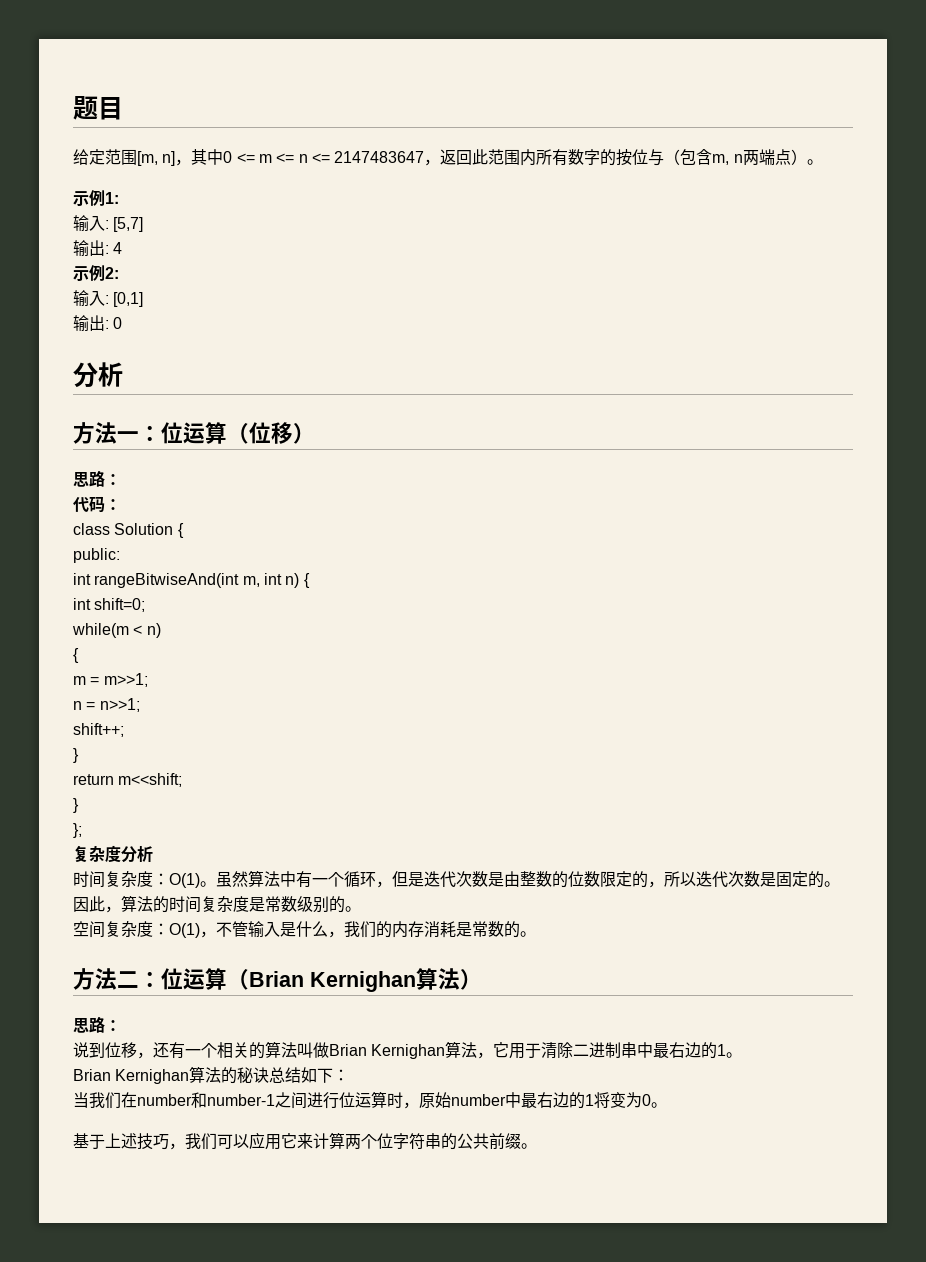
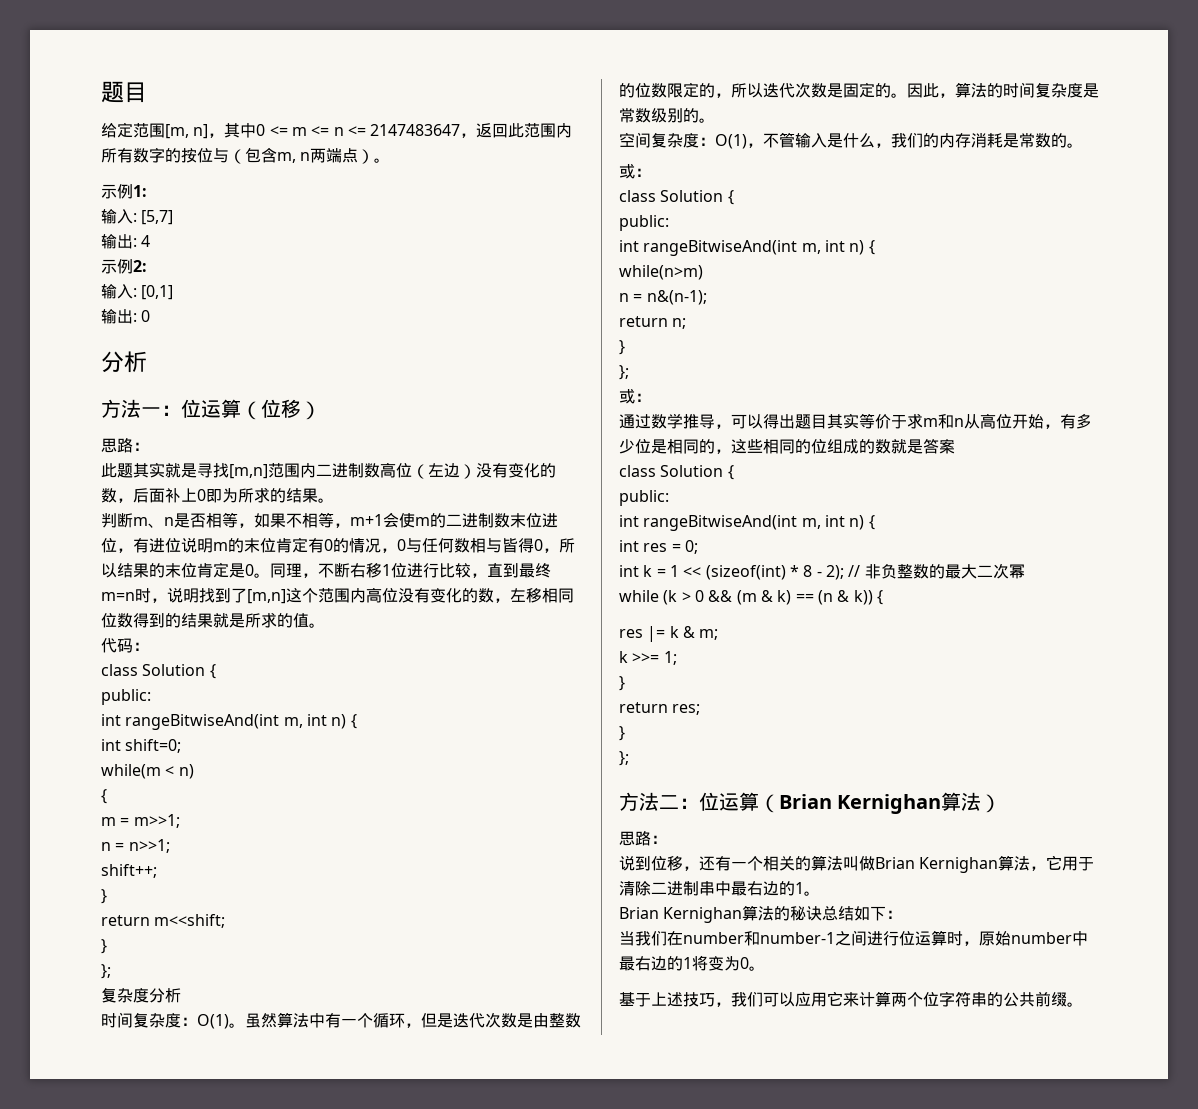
(121, 479) none -> [101,462,556,479] [101,487,334,503] [101,512,558,528] [101,537,575,553] [101,562,551,578] [101,587,574,604] [101,612,325,628] // 此题其实就是寻找[m,n]范围内二进制数高位（左边）没有变化的数，后面补上0即为所求的结果。 // 判断m、n是否相等，如果不相等，m+1会使m的二进制数末位进位，有进位说明m的末位肯定有0的情况，0与任何数相与皆得0，所以结果的末位肯定是0。同理，不断右移1位进行比较，直到最终m=n时，说明找到了[m,n]这个范围内高位没有变化的数，左移相同位数得到的结果就是所求的值。
(536, 934) none -> [619,164,651,179] [619,190,734,205] [619,215,669,231] [619,240,875,256] [619,265,703,280] [619,290,707,305] [619,316,687,329] [619,340,625,355] [619,365,629,380] [619,389,651,404] [619,413,1092,429] [619,438,955,454] [619,465,734,480] [619,490,669,506] [619,515,875,531] [619,540,698,554] [619,563,1025,580] [619,590,883,605] [619,626,719,642] [619,651,677,665] [619,676,625,691] [619,702,701,715] [619,726,625,741] [619,751,629,766] // 或： // class Solution { // public: // int rangeBitwiseAnd(int m, int n) { // while(n>m) // n = n&(n-1); // return n; // } // }; // 或： // 通过数学推导，可以得出题目其实等价于求m和n从高位开始，有多少位是相同的，这些相同的位组成的数就是答案 // class Solution { // public: // int rangeBitwiseAnd(int m, int n) { // int res = 0; // int k = 1 << (sizeof(int) * 8 - 2); // 非负整数的最大二次幂 // while (k > 0 && (m & k) == (n & k)) { // res |= k & m; // k >>= 1; // } // return res; // } // };

